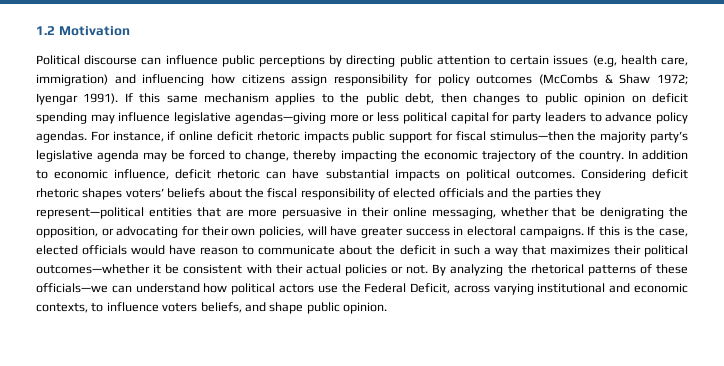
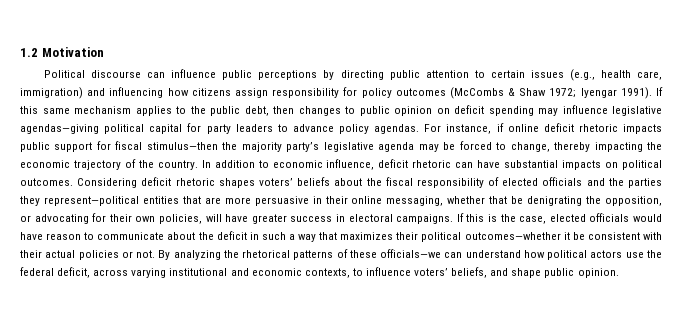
[592,55,617,67] (e.g, -> [569,69,595,81] (e.g.,
[329,112,400,122] more or less -> (99, 129) none
[364,283,451,294] Federal Deficit, -> [20,267,91,278] federal deficit,
[162,303,198,312] voters -> [414,268,449,276] voters’

